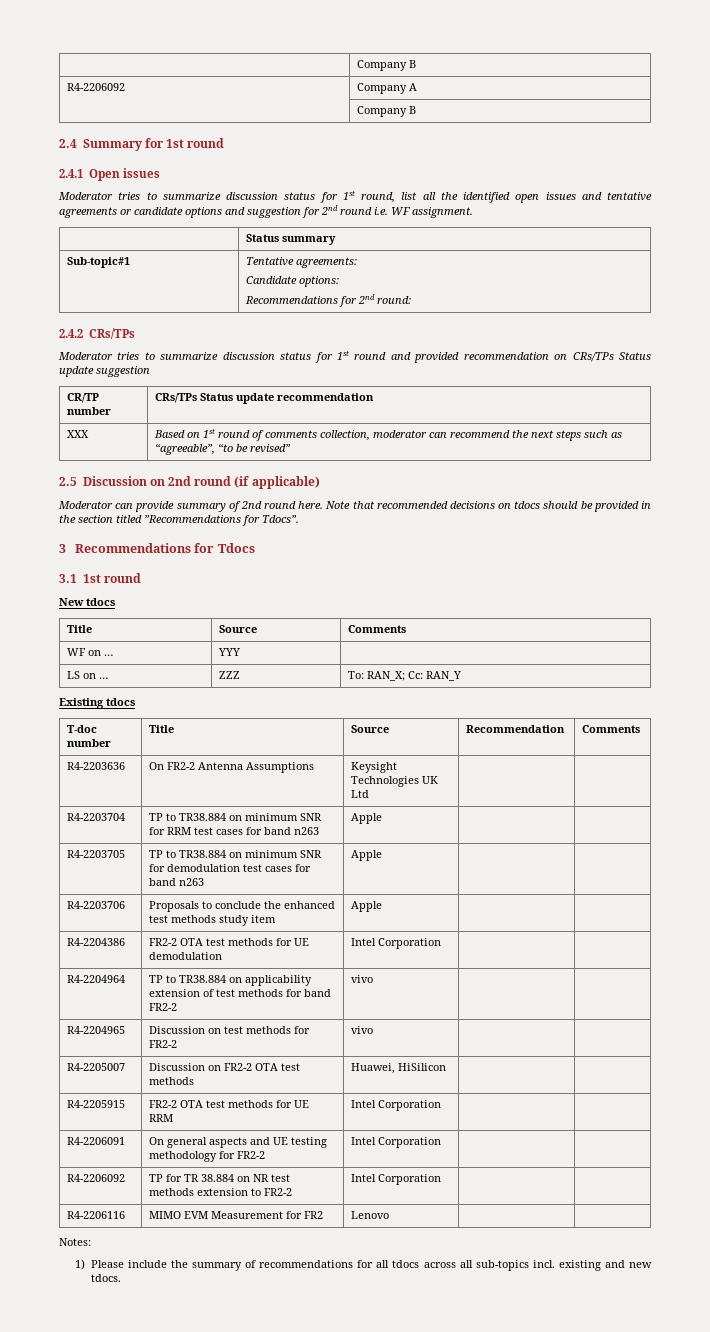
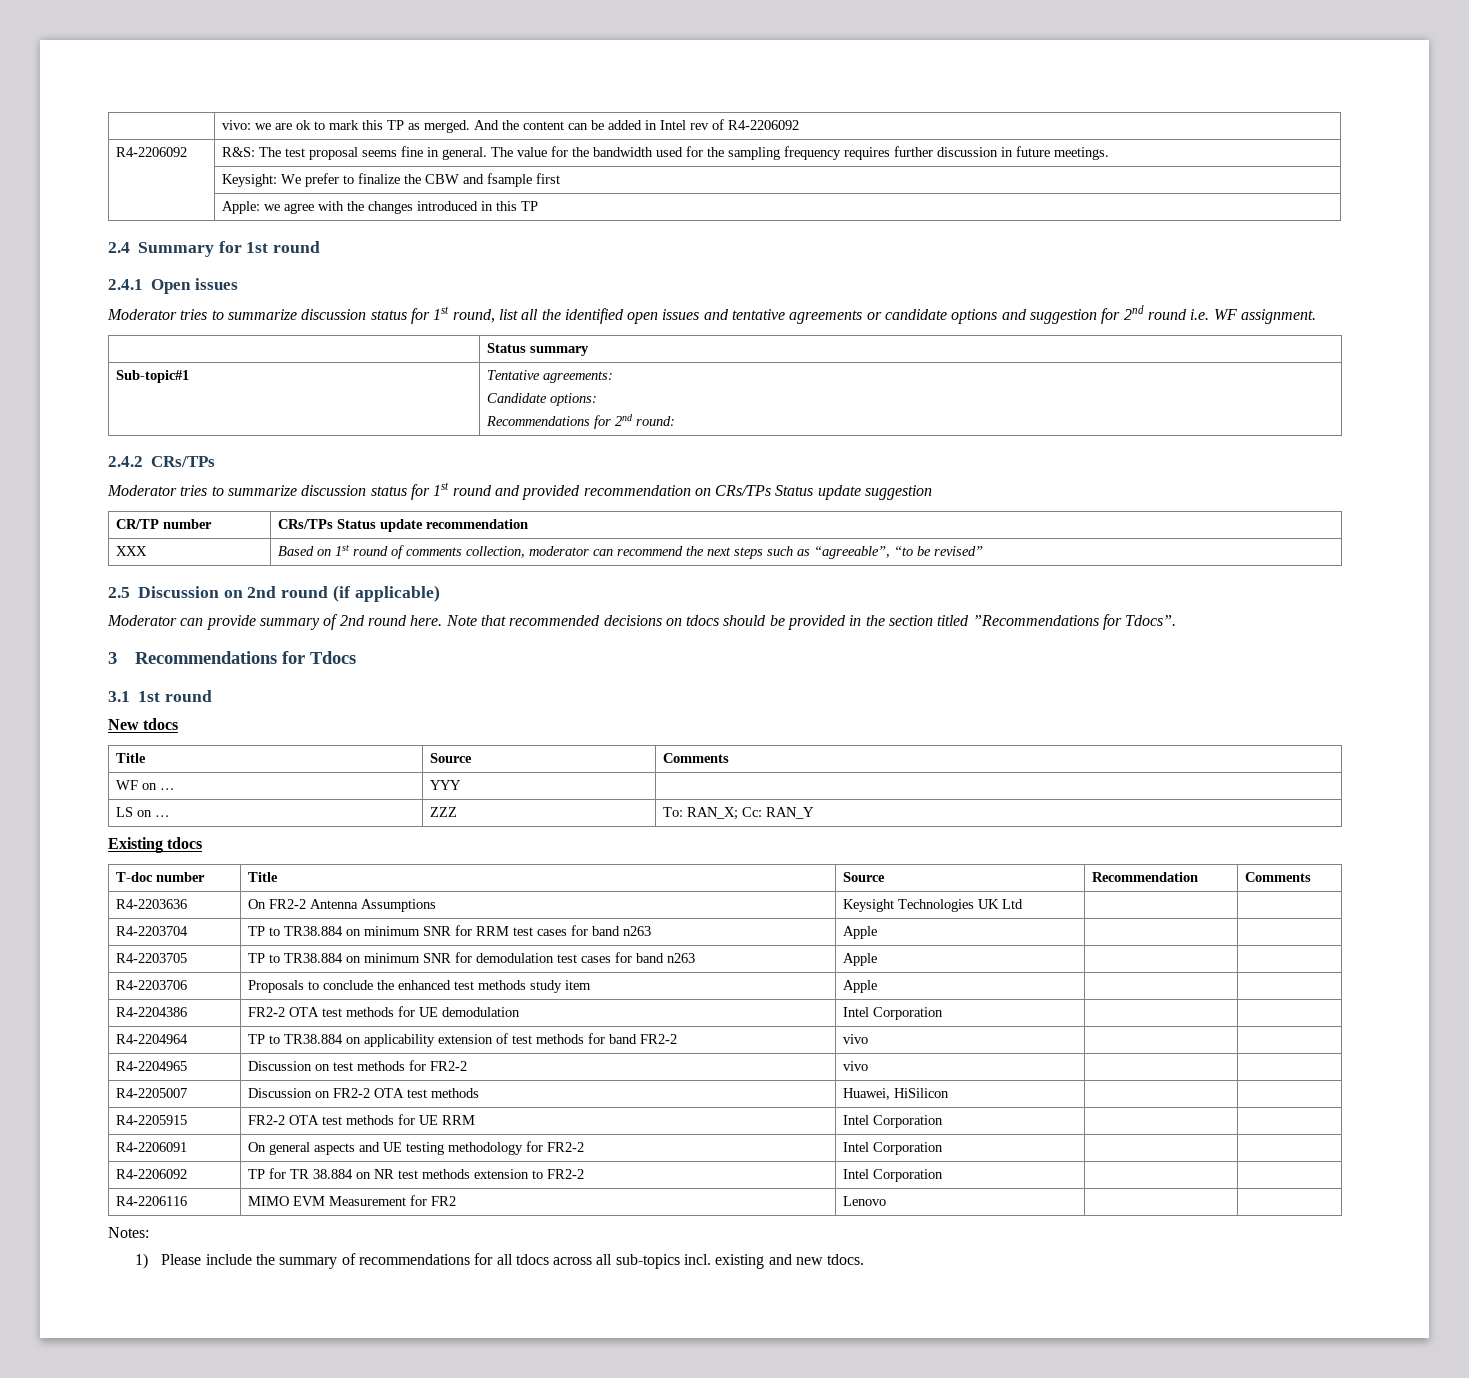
[357,60,417,71] [67,83,126,91] [357,83,418,94] [357,106,417,117] | Company B // R4-2206092 | Company A // | Company B -> [221,119,799,133] [115,147,187,157] [221,146,1109,160] [221,173,560,187] [221,201,538,214] | vivo: we are ok to mark this TP as merged. And the content can be added in Intel rev of R4-2206092 // R4-2206092 | R&S: The test proposal seems fine in general. The value for the bandwidth used for the sampling frequency requires further discussion in future meetings. // | Keysight: We prefer to finalize the CBW and fsample first // | Apple: we agree with the changes introduced in this TP

